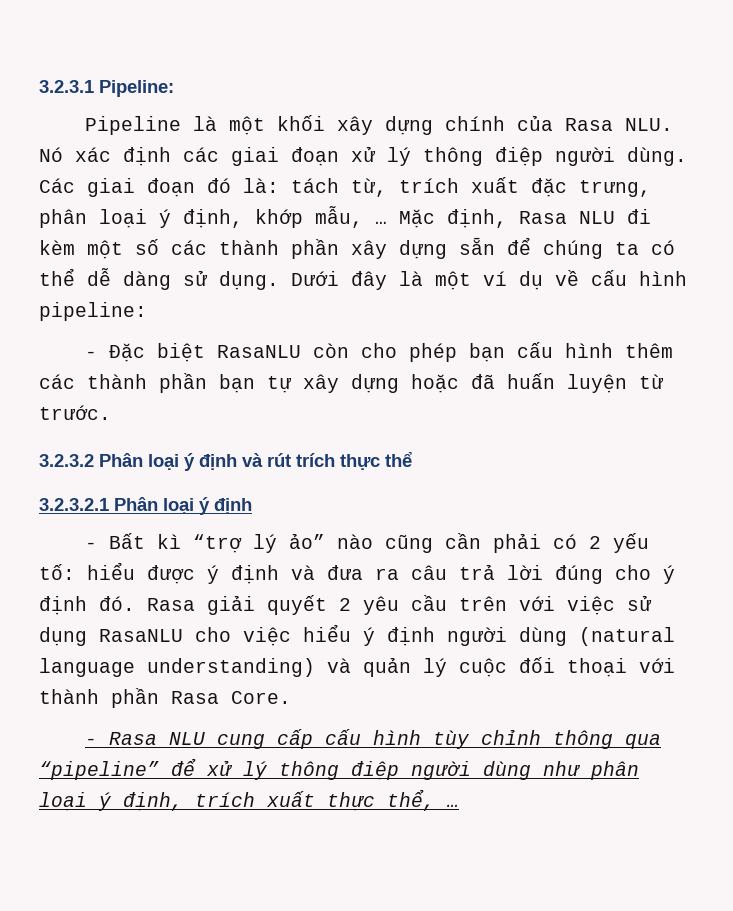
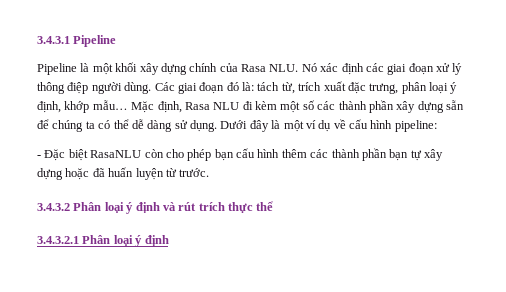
[39,80,174,97] 3.2.3.1 Pipeline: -> [37,35,117,47] 3.4.3.1 Pipeline
[315,206,387,228] mẫu, … -> [92,100,128,110] mẫu…
[39,454,94,467] 3.2.3.2 -> [37,203,70,211] 3.4.3.2
[39,497,252,515] [84,533,649,553] [39,562,675,584] [39,595,652,615] [39,624,675,646] [39,657,675,677] [39,688,291,708] [84,729,661,749] [39,758,639,780] [39,789,459,811] 3.2.3.2.1 Phân loại ý định // - Bất kì “trợ lý ảo” nào cũng cần phải có 2 yếu tố: hiểu được ý định và đưa ra câu trả lời đúng cho ý định đó. Rasa giải quyết 2 yêu cầu trên với việc sử dụng RasaNLU cho việc hiểu ý định người dùng (natural language understanding) và quản lý cuộc đối thoại với thành phần Rasa Core. // - Rasa NLU cung cấp cấu hình tùy chỉnh thông qua “pipeline” để xử lý thông điệp người dùng như phân loại ý định, trích xuất thực thể, … -> [37,235,169,247] 3.4.3.2.1 Phân loại ý định

